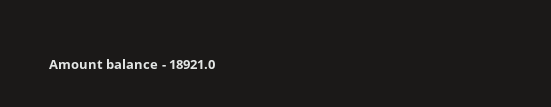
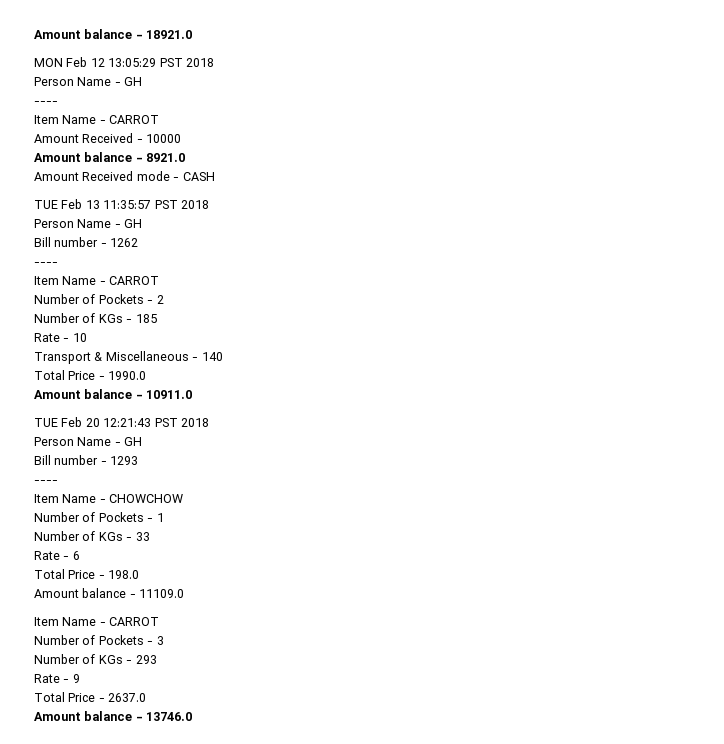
(216, 64) none -> [34,57,214,67] [34,77,143,86] [34,101,58,105] [34,115,160,124] [34,133,182,143] [34,152,186,162] [34,171,215,181] [34,199,209,209] [34,219,143,228] [34,237,139,247] [34,262,58,266] [34,276,160,285] [34,294,164,304] [34,313,157,323] [34,333,87,342] [34,351,223,364] [34,370,147,380] [34,389,193,399] [34,417,209,427] [34,437,143,446] [34,455,139,465] [34,480,58,484] [34,494,184,503] [34,512,164,522] [34,531,150,541] [34,551,80,560] [34,569,140,579] [34,588,185,598] [34,617,160,626] [34,635,164,645] [34,654,157,664] [34,674,80,683] [34,692,147,702] [34,711,193,721] // MON Feb 12 13:05:29 PST 2018 // Person Name - GH // ---- // Item Name - CARROT // Amount Received - 10000 // Amount balance - 8921.0 // Amount Received mode - CASH // TUE Feb 13 11:35:57 PST 2018 // Person Name - GH // Bill number - 1262 // ---- // Item Name - CARROT // Number of Pockets - 2 // Number of KGs - 185 // Rate - 10 // Transport & Miscellaneous - 140 // Total Price - 1990.0 // Amount balance - 10911.0 // TUE Feb 20 12:21:43 PST 2018 // Person Name - GH // Bill number - 1293 // ---- // Item Name - CHOWCHOW // Number of Pockets - 1 // Number of KGs - 33 // Rate - 6 // Total Price - 198.0 // Amount balance - 11109.0 // Item Name - CARROT // Number of Pockets - 3 // Number of KGs - 293 // Rate - 9 // Total Price - 2637.0 // Amount balance - 13746.0

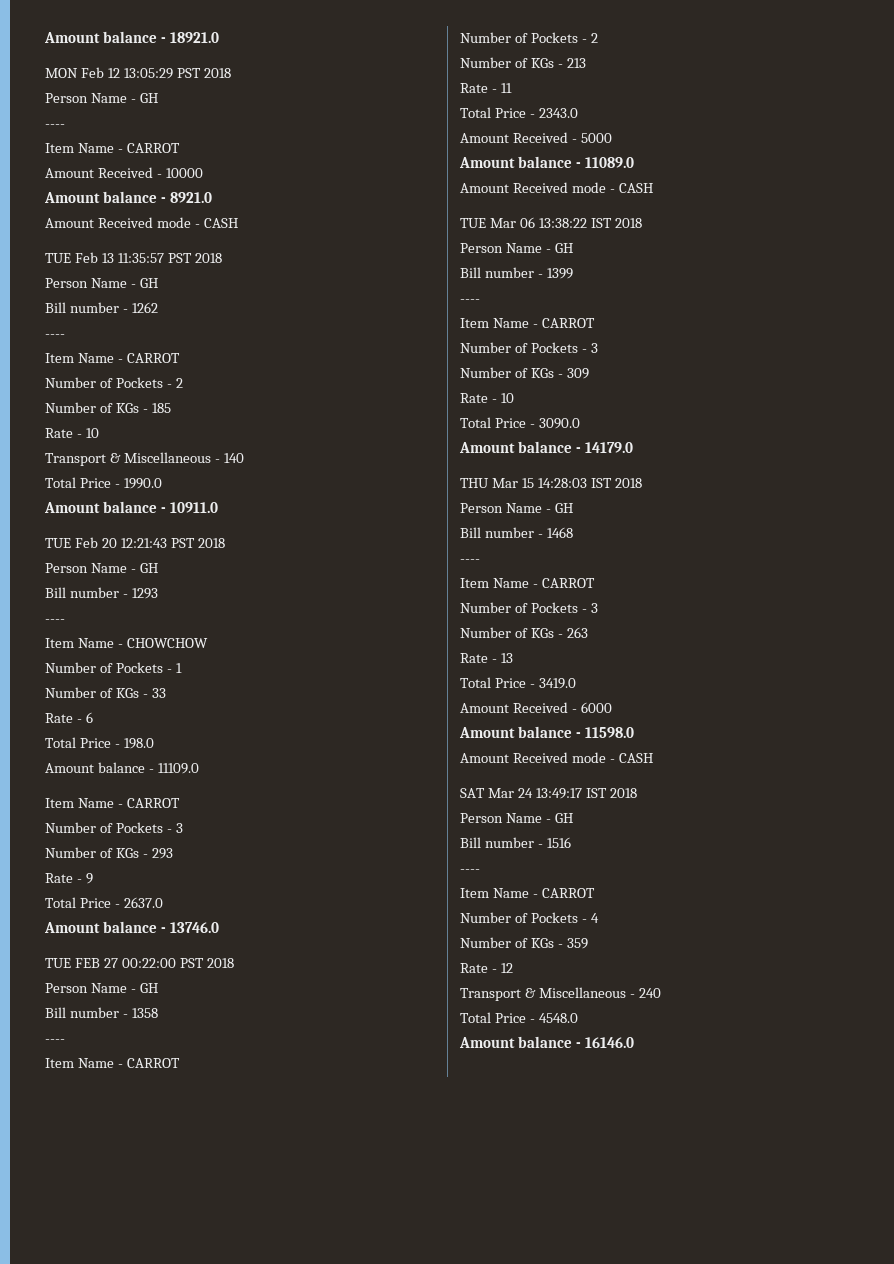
(193, 716) none -> [45,958,234,968] [45,983,158,993] [45,1007,158,1018] [45,1039,65,1043] [45,1058,180,1068] [460,32,598,43] [460,57,586,68] [460,83,512,93] [460,107,578,118] [460,132,612,143] [459,156,634,168] [460,182,653,193] [460,217,642,228] [460,243,573,253] [460,267,573,279] [460,299,480,303] [460,318,595,328] [460,342,598,353] [460,367,589,379] [460,393,514,403] [460,417,580,429] [459,441,633,453] [460,478,642,488] [460,503,573,513] [460,527,573,538] [460,559,480,563] [460,578,595,588] [460,602,598,613] [460,627,588,638] [460,653,513,663] [460,677,576,689] [460,702,612,713] [459,726,634,738] [460,752,653,763] [460,788,637,799] [460,813,573,823] [460,837,571,848] [460,869,480,873] [460,888,595,898] [460,912,599,923] [460,937,588,949] [460,963,513,973] [460,987,661,1001] [460,1012,578,1023] [459,1036,634,1048] // TUE FEB 27 00:22:00 PST 2018 // Person Name - GH // Bill number - 1358 // ---- // Item Name - CARROT // Number of Pockets - 2 // Number of KGs - 213 // Rate - 11 // Total Price - 2343.0 // Amount Received - 5000 // Amount balance - 11089.0 // Amount Received mode - CASH // TUE Mar 06 13:38:22 IST 2018 // Person Name - GH // Bill number - 1399 // ---- // Item Name - CARROT // Number of Pockets - 3 // Number of KGs - 309 // Rate - 10 // Total Price - 3090.0 // Amount balance - 14179.0 // THU Mar 15 14:28:03 IST 2018 // Person Name - GH // Bill number - 1468 // ---- // Item Name - CARROT // Number of Pockets - 3 // Number of KGs - 263 // Rate - 13 // Total Price - 3419.0 // Amount Received - 6000 // Amount balance - 11598.0 // Amount Received mode - CASH // SAT Mar 24 13:49:17 IST 2018 // Person Name - GH // Bill number - 1516 // ---- // Item Name - CARROT // Number of Pockets - 4 // Number of KGs - 359 // Rate - 12 // Transport & Miscellaneous - 240 // Total Price - 4548.0 // Amount balance - 16146.0

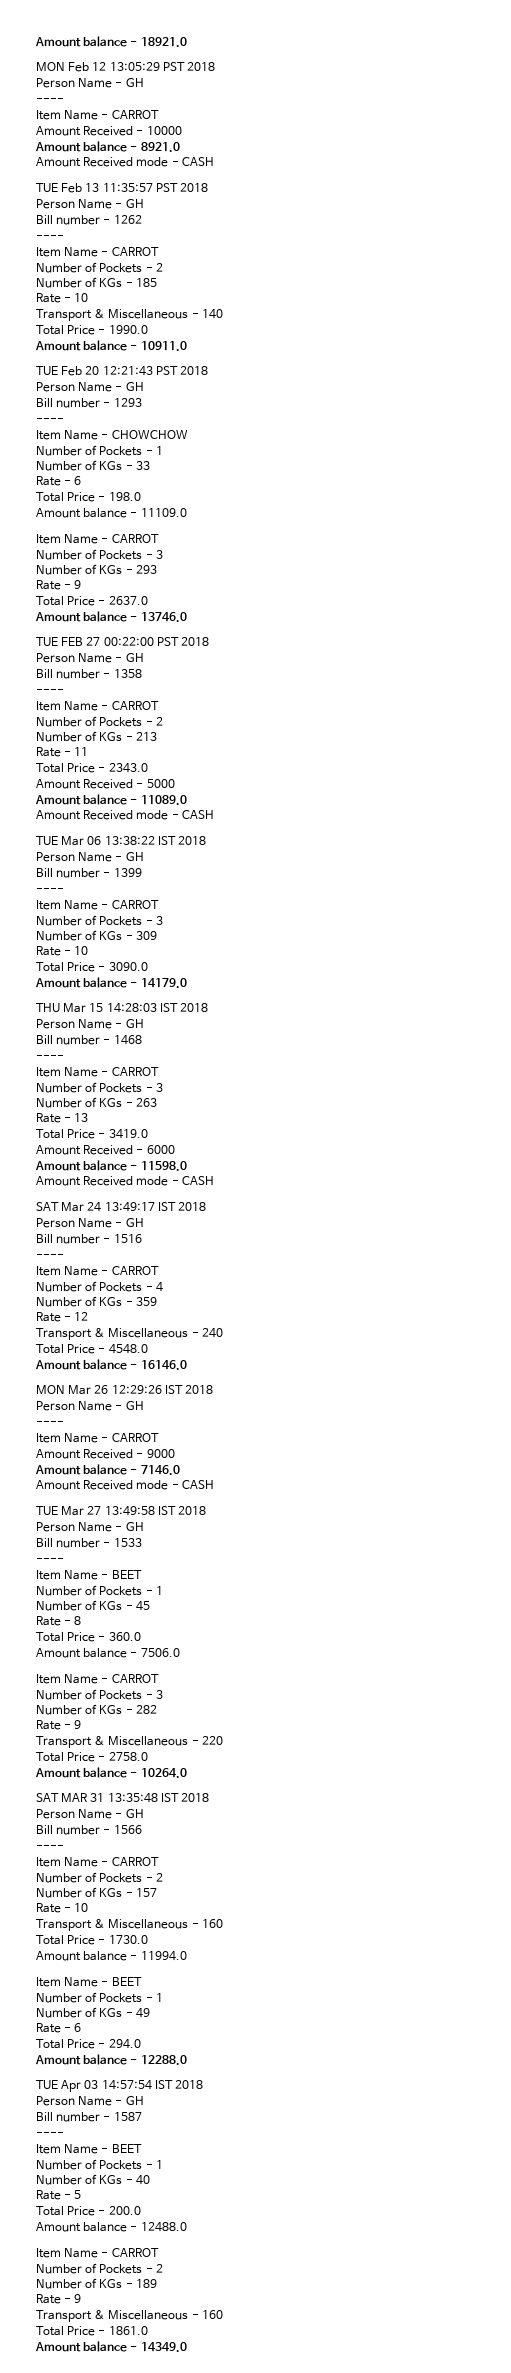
(634, 1042) none -> [36,1385,214,1395] [36,1401,144,1411] [36,1421,64,1426] [36,1433,159,1443] [36,1449,175,1459] [35,1464,180,1475] [36,1480,214,1490] [36,1506,207,1516] [36,1522,144,1532] [36,1538,142,1548] [36,1558,64,1563] [36,1570,142,1580] [36,1585,163,1596] [36,1600,150,1611] [36,1616,82,1626] [36,1632,141,1642] [36,1648,180,1658] [36,1674,159,1684] [36,1689,163,1700] [36,1704,157,1715] [36,1720,82,1730] [36,1736,223,1748] [36,1752,148,1762] [35,1767,187,1778] [36,1793,210,1803] [36,1809,144,1819] [36,1825,142,1835] [36,1845,64,1850] [36,1857,159,1867] [36,1872,163,1883] [36,1887,157,1898] [36,1903,89,1913] [36,1919,223,1931] [36,1935,148,1945] [36,1951,187,1961] [36,1977,142,1987] [36,1992,163,2003] [36,2007,150,2018] [36,2023,82,2033] [36,2039,141,2049] [35,2054,187,2065] [36,2080,204,2092] [36,2096,144,2106] [36,2112,142,2122] [36,2132,64,2137] [36,2144,142,2154] [36,2159,163,2170] [36,2174,150,2185] [36,2190,82,2200] [36,2206,141,2216] [36,2222,187,2232] [36,2248,159,2258] [36,2263,163,2274] [36,2278,157,2289] [36,2294,82,2304] [36,2310,223,2322] [36,2326,148,2336] [35,2341,187,2352] // MON Mar 26 12:29:26 IST 2018 // Person Name - GH // ---- // Item Name - CARROT // Amount Received - 9000 // Amount balance - 7146.0 // Amount Received mode - CASH // TUE Mar 27 13:49:58 IST 2018 // Person Name - GH // Bill number - 1533 // ---- // Item Name - BEET // Number of Pockets - 1 // Number of KGs - 45 // Rate - 8 // Total Price - 360.0 // Amount balance - 7506.0 // Item Name - CARROT // Number of Pockets - 3 // Number of KGs - 282 // Rate - 9 // Transport & Miscellaneous - 220 // Total Price - 2758.0 // Amount balance - 10264.0 // SAT MAR 31 13:35:48 IST 2018 // Person Name - GH // Bill number - 1566 // ---- // Item Name - CARROT // Number of Pockets - 2 // Number of KGs - 157 // Rate - 10 // Transport & Miscellaneous - 160 // Total Price - 1730.0 // Amount balance - 11994.0 // Item Name - BEET // Number of Pockets - 1 // Number of KGs - 49 // Rate - 6 // Total Price - 294.0 // Amount balance - 12288.0 // TUE Apr 03 14:57:54 IST 2018 // Person Name - GH // Bill number - 1587 // ---- // Item Name - BEET // Number of Pockets - 1 // Number of KGs - 40 // Rate - 5 // Total Price - 200.0 // Amount balance - 12488.0 // Item Name - CARROT // Number of Pockets - 2 // Number of KGs - 189 // Rate - 9 // Transport & Miscellaneous - 160 // Total Price - 1861.0 // Amount balance - 14349.0

